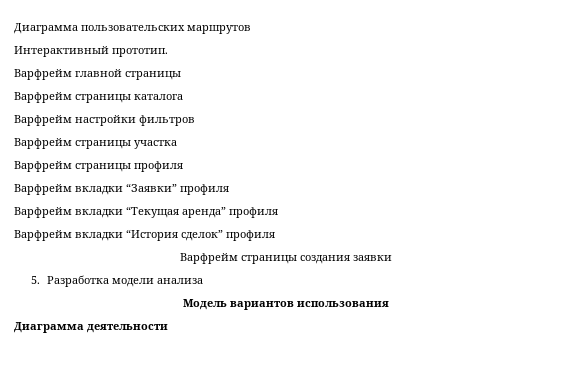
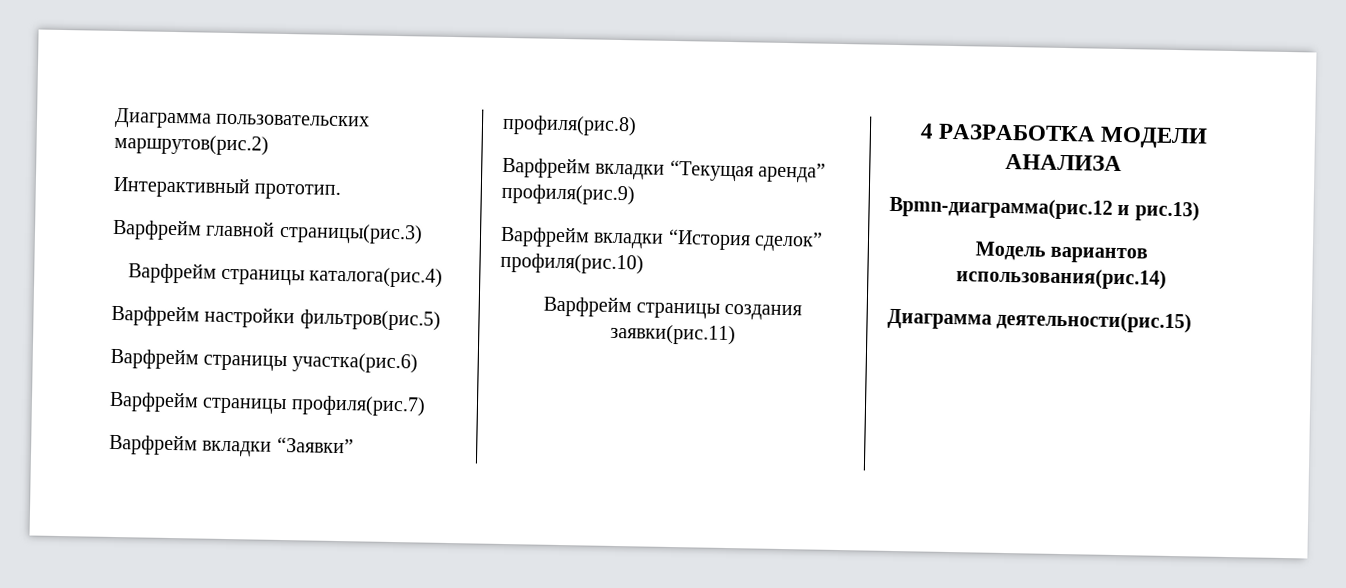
[187,25,251,34] маршрутов -> [114,133,269,156] маршрутов(рис.2)
[125,71,181,80] [14,92,183,103] страницы // Варфрейм страницы каталога -> [278,222,423,245] [127,262,444,288] страницы(рис.3) // Варфрейм страницы каталога(рис.4)
[139,115,195,126] [14,138,177,149] [14,161,183,172] фильтров // Варфрейм страницы участка // Варфрейм страницы профиля -> [299,309,441,331] [110,347,418,374] [109,390,426,417] фильтров(рис.5) // Варфрейм страницы участка(рис.6) // Варфрейм страницы профиля(рис.7)
[180,184,229,195] профиля -> [502,114,637,137] профиля(рис.8)
[229,207,278,218] профиля -> [501,183,635,206] профиля(рис.9)
[226,230,275,241] профиля -> [500,252,644,275] профиля(рис.10)
[352,255,392,261] [30,275,204,287] заявки // 5. Разработка модели анализа -> [609,323,736,346] [919,123,1209,149] [1005,153,1122,172] [889,196,1200,222] заявки(рис.11) // 4 РАЗРАБОТКА МОДЕЛИ АНАЛИЗА // Bpmn-диаграмма(рис.12 и рис.13)
[296,301,389,307] [14,322,168,333] использования // Диаграмма деятельности -> [956,267,1167,290] [887,308,1193,334] использования(рис.14) // Диаграмма деятельности(рис.15)

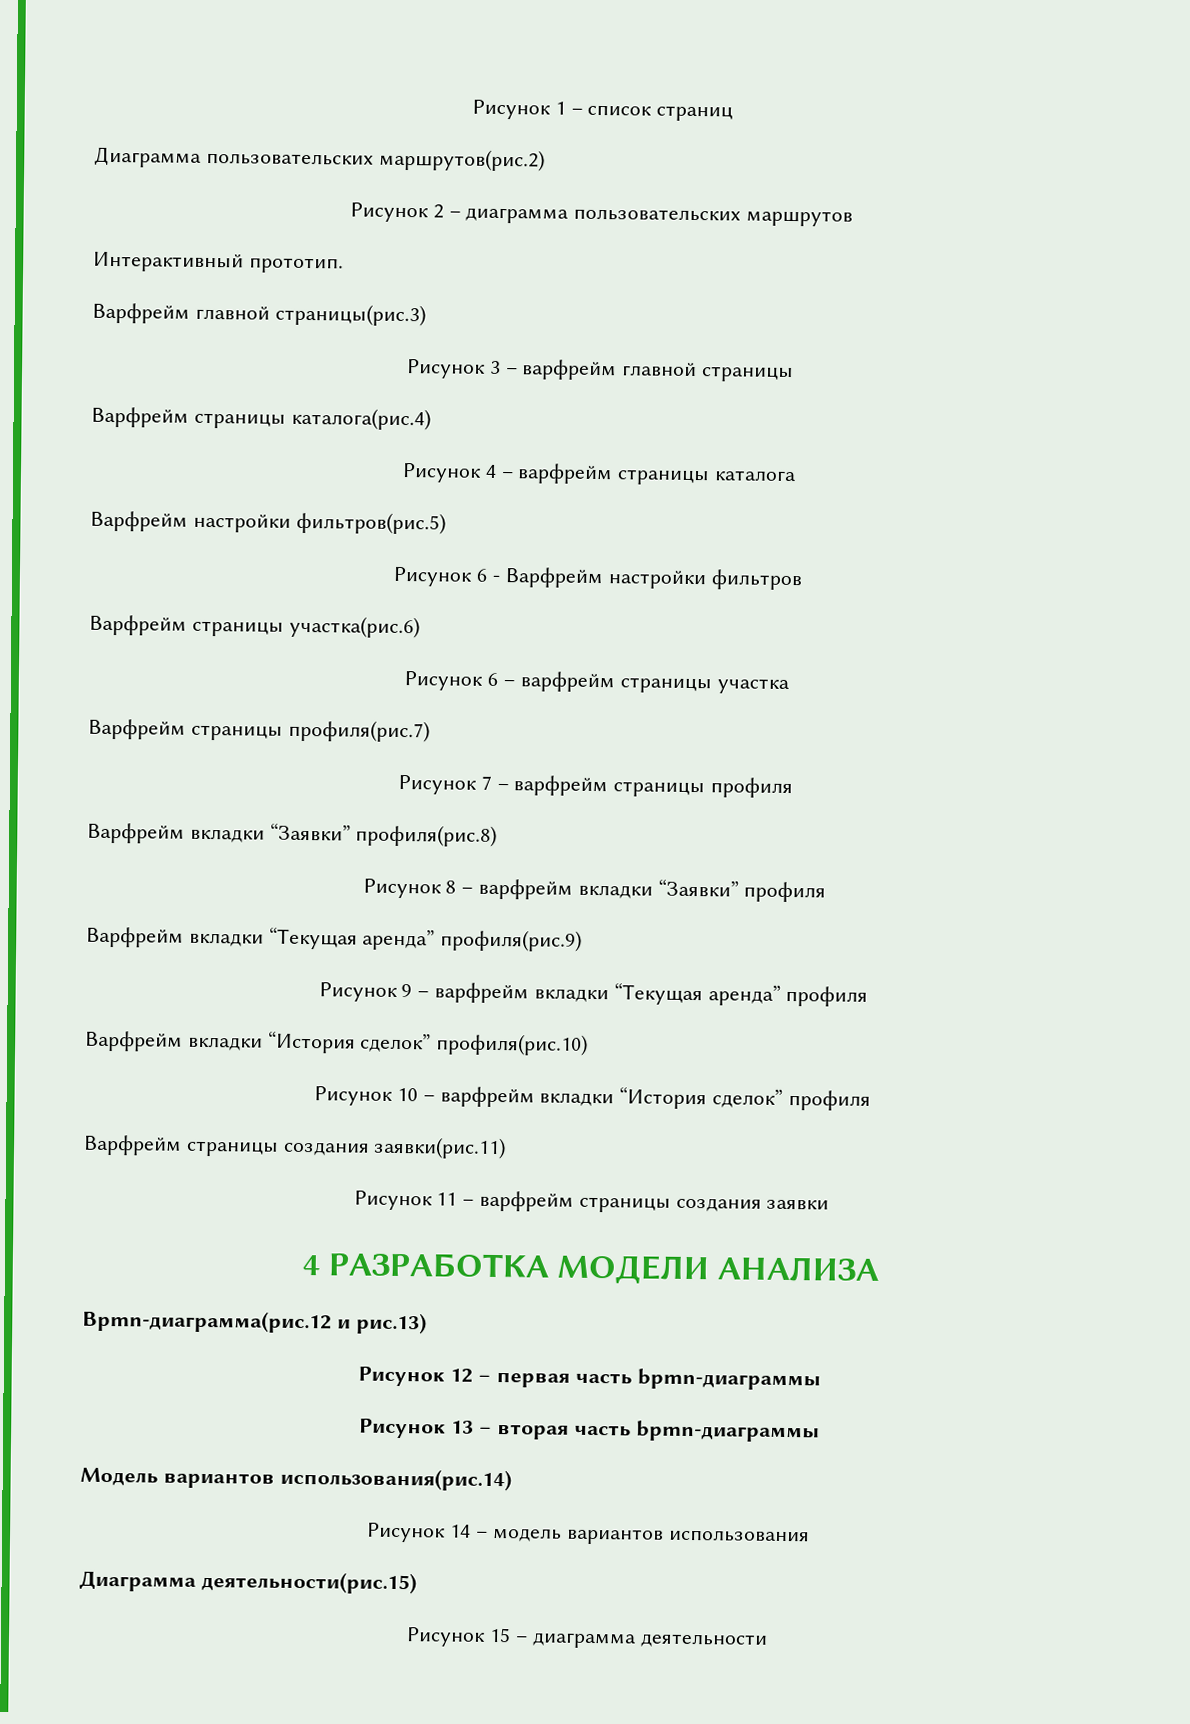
[114,107,371,129] [114,133,269,156] Диаграмма пользовательских маршрутов(рис.2) -> [471,99,734,122] [94,146,545,172] [349,202,854,227] Рисунок 1 – список страниц // Диаграмма пользовательских маршрутов(рис.2) // Рисунок 2 – диаграмма пользовательских маршрутов
[127,262,444,288] [111,304,441,331] [110,347,418,374] [109,390,426,417] [109,433,354,457] [502,114,637,137] Варфрейм страницы каталога(рис.4) // Варфрейм настройки фильтров(рис.5) // Варфрейм страницы участка(рис.6) // Варфрейм страницы профиля(рис.7) // Варфрейм вкладки “Заявки” профиля(рис.8) -> [405,359,795,383] [91,406,431,431] [401,462,798,486] [90,510,446,535] [393,566,803,591] [89,614,420,639] [404,671,790,694] [88,718,430,743] [397,774,794,799] [87,822,498,847] [362,878,827,903] Рисунок 3 – варфрейм главной страницы // Варфрейм страницы каталога(рис.4) // Рисунок 4 – варфрейм страницы каталога // Варфрейм настройки фильтров(рис.5) // Рисунок 6 - Варфрейм настройки фильтров // Варфрейм страницы участка(рис.6) // Рисунок 6 – варфрейм страницы участка // Варфрейм страницы профиля(рис.7) // Рисунок 7 – варфрейм страницы профиля // Варфрейм вкладки “Заявки” профиля(рис.8) // Рисунок 8 – варфрейм вкладки “Заявки” профиля
(635, 194) none -> [318,982,869,1007] // Рисунок 9 – варфрейм вкладки “Текущая аренда” профиля
[542,295,803,321] [609,323,736,346] Варфрейм страницы создания заявки(рис.11) -> [314,1086,871,1111] [83,1134,507,1160] [353,1190,830,1213] Рисунок 10 – варфрейм вкладки “История сделок” профиля // Варфрейм страницы создания заявки(рис.11) // Рисунок 11 – варфрейм страницы создания заявки
[974,241,1149,264] [956,267,1167,290] [887,308,1193,334] Модель вариантов использования(рис.14) // Диаграмма деятельности(рис.15) -> [358,1366,821,1391] [359,1418,820,1443] [80,1467,512,1492] [366,1522,810,1545] [79,1570,417,1595] [406,1627,768,1649] Рисунок 12 – первая часть bpmn-диаграммы // Рисунок 13 – вторая часть bpmn-диаграммы // Модель вариантов использования(рис.14) // Рисунок 14 – модель вариантов использования // Диаграмма деятельности(рис.15) // Рисунок 15 – диаграмма деятельности

